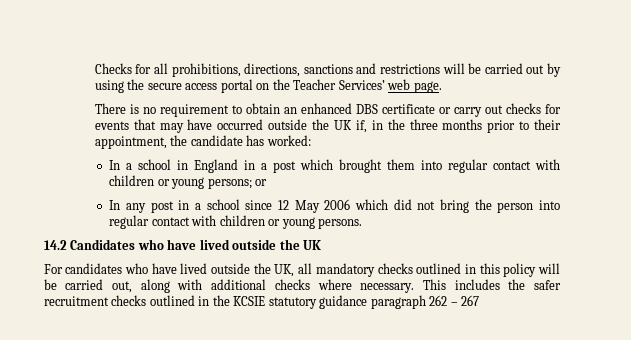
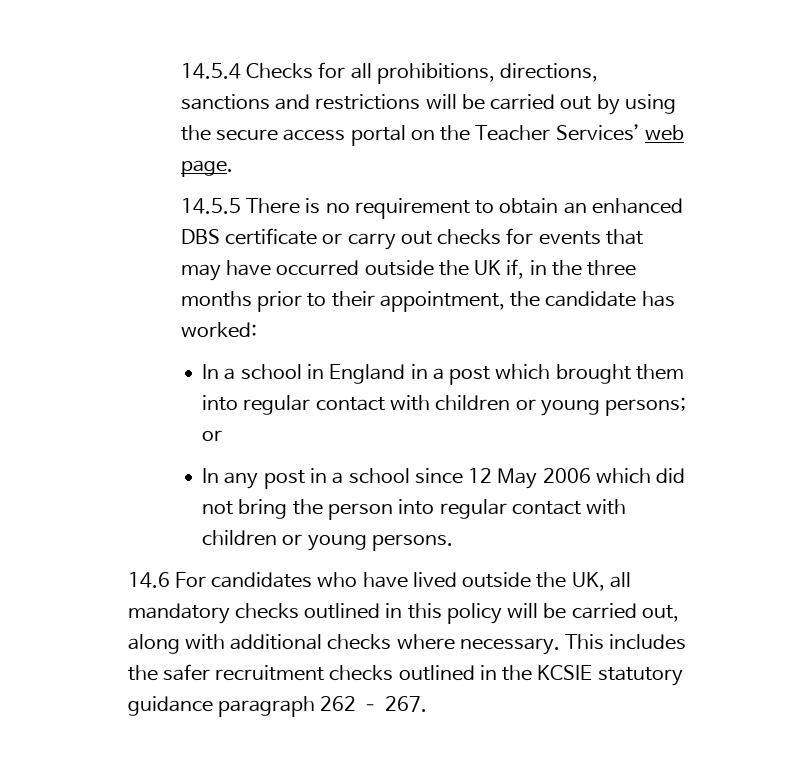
(94, 68) none -> [180,63,241,79] 14.5.4
(442, 87) none -> [180,198,241,214] 14.5.5
[43,239,322,250] 14.2 Candidates who have lived outside the UK // -> [127,572,170,588] 14.6
[461,295,480,306] 267 -> [384,696,427,712] 267.

